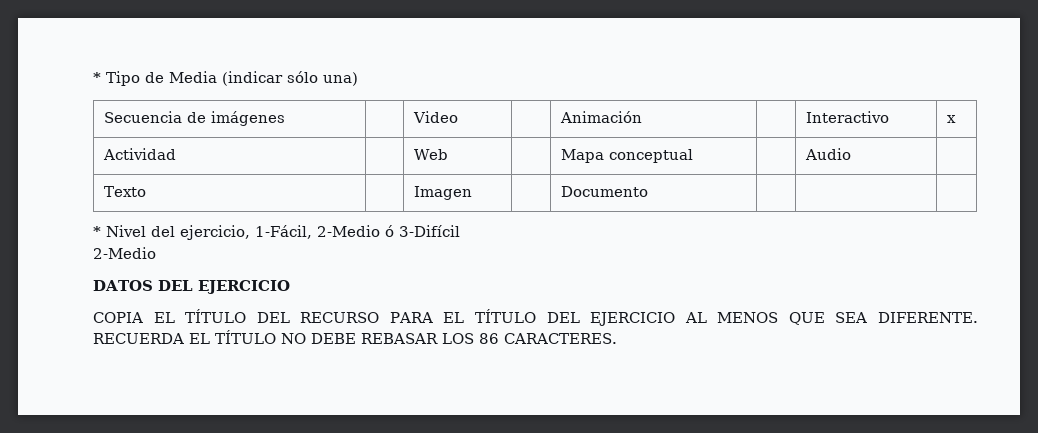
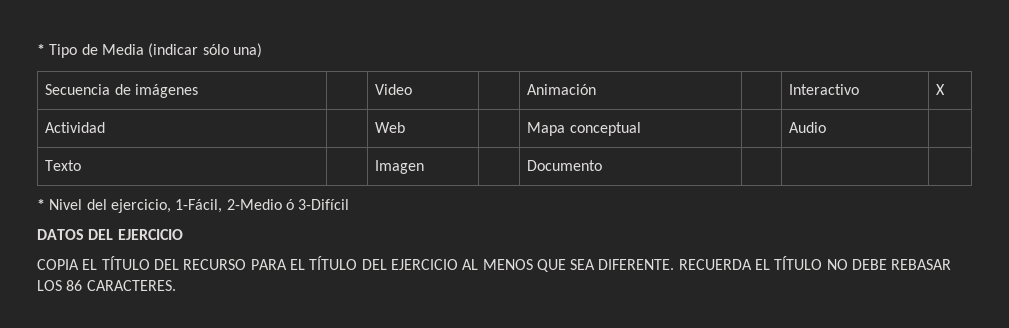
[946,115,956,123] x -> [936,84,946,95] X
[93,247,156,259] // 2-Medio -> (350, 204) none

